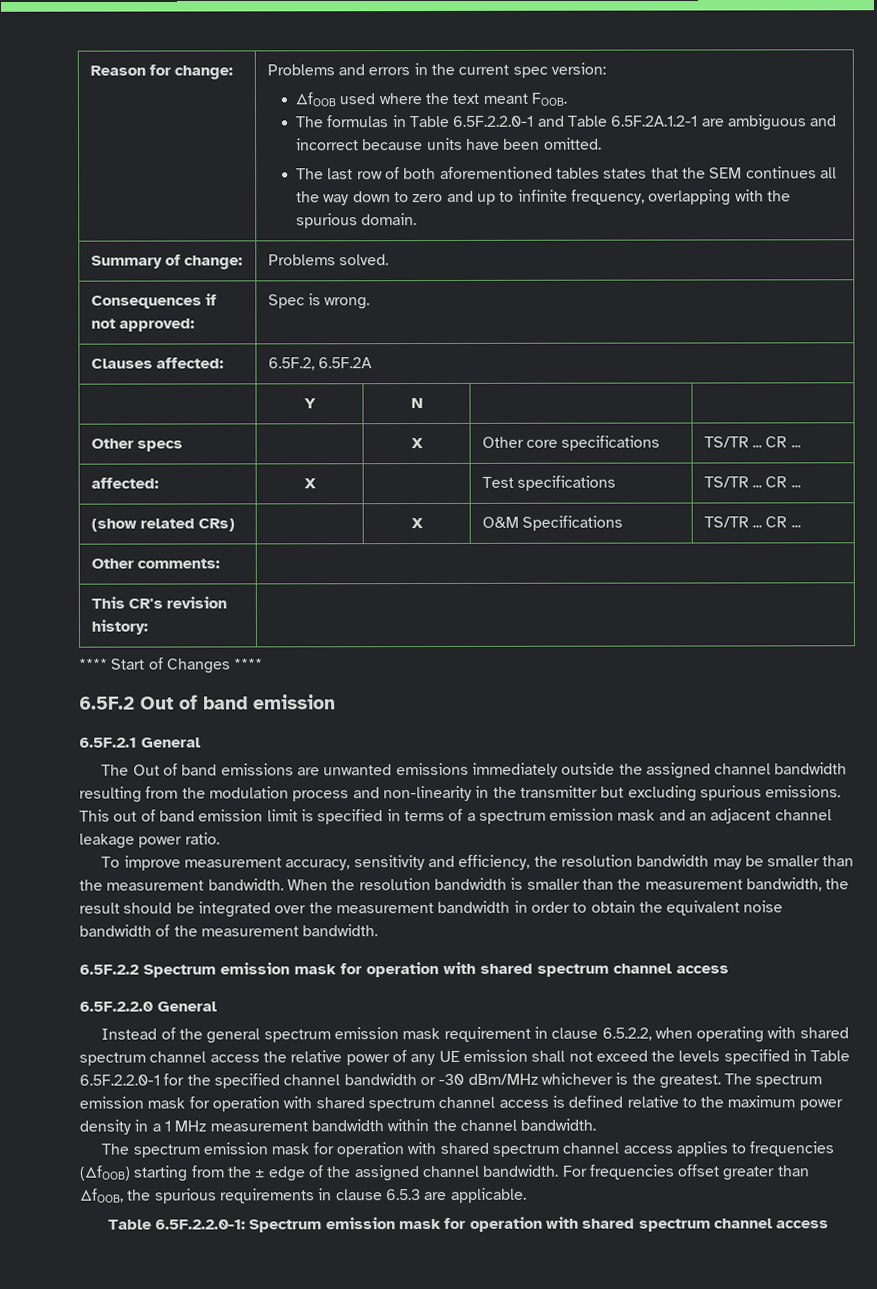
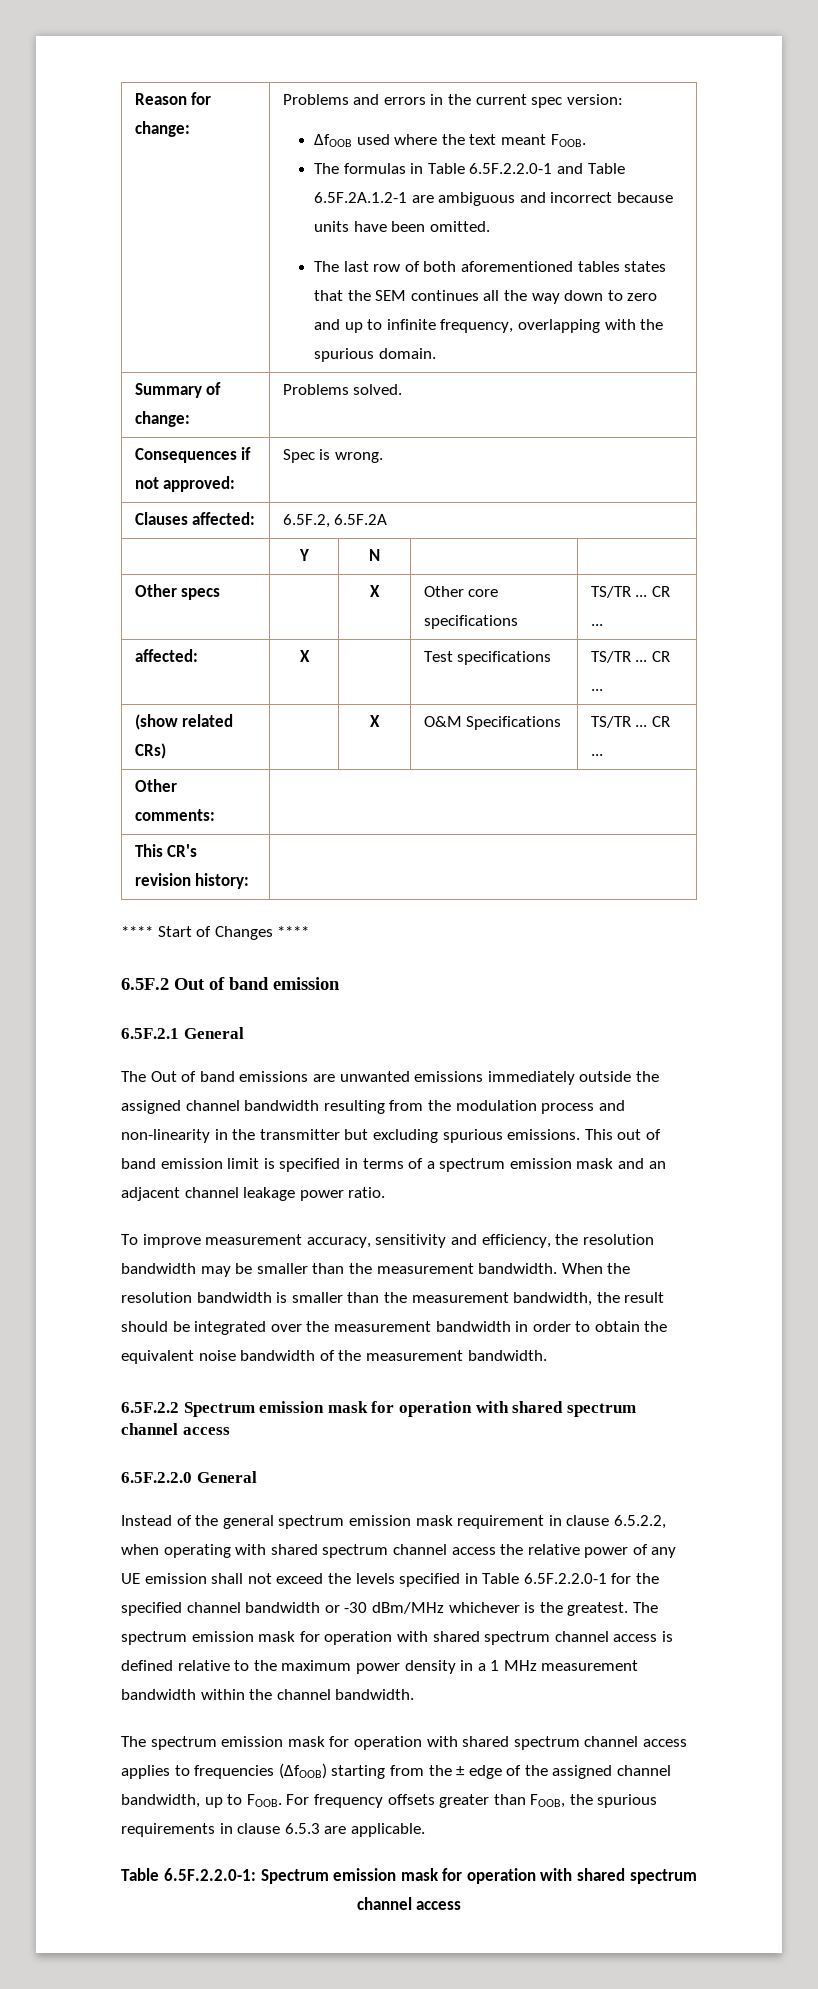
[482,1164,721,1180] bandwidth. For frequencies offset -> [121,1794,435,1808] bandwidth, up to FOOB. For frequency offsets
[80,1188,124,1203] ΔfOOB, -> [530,1794,566,1808] FOOB,

